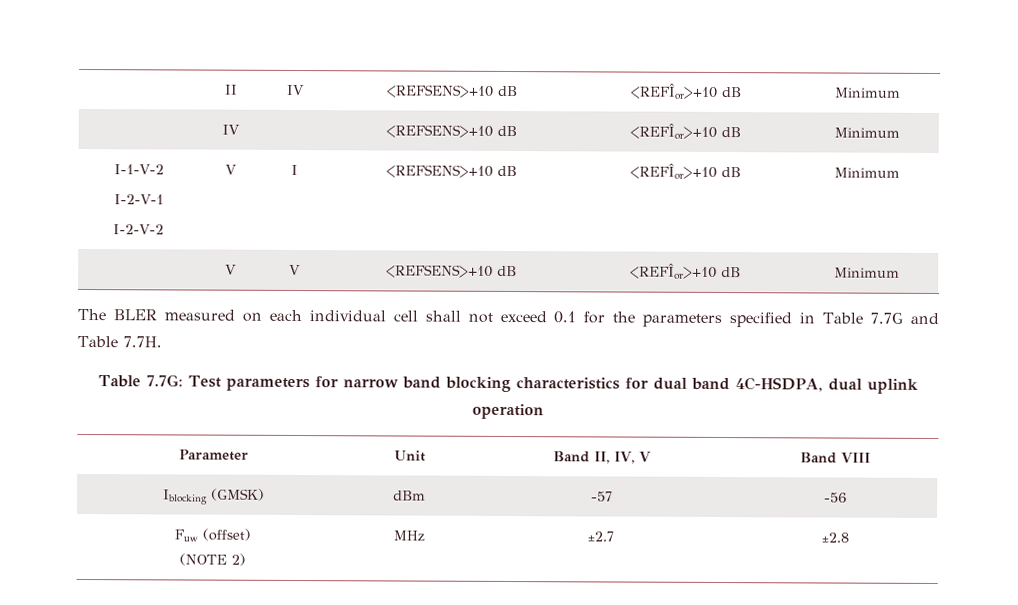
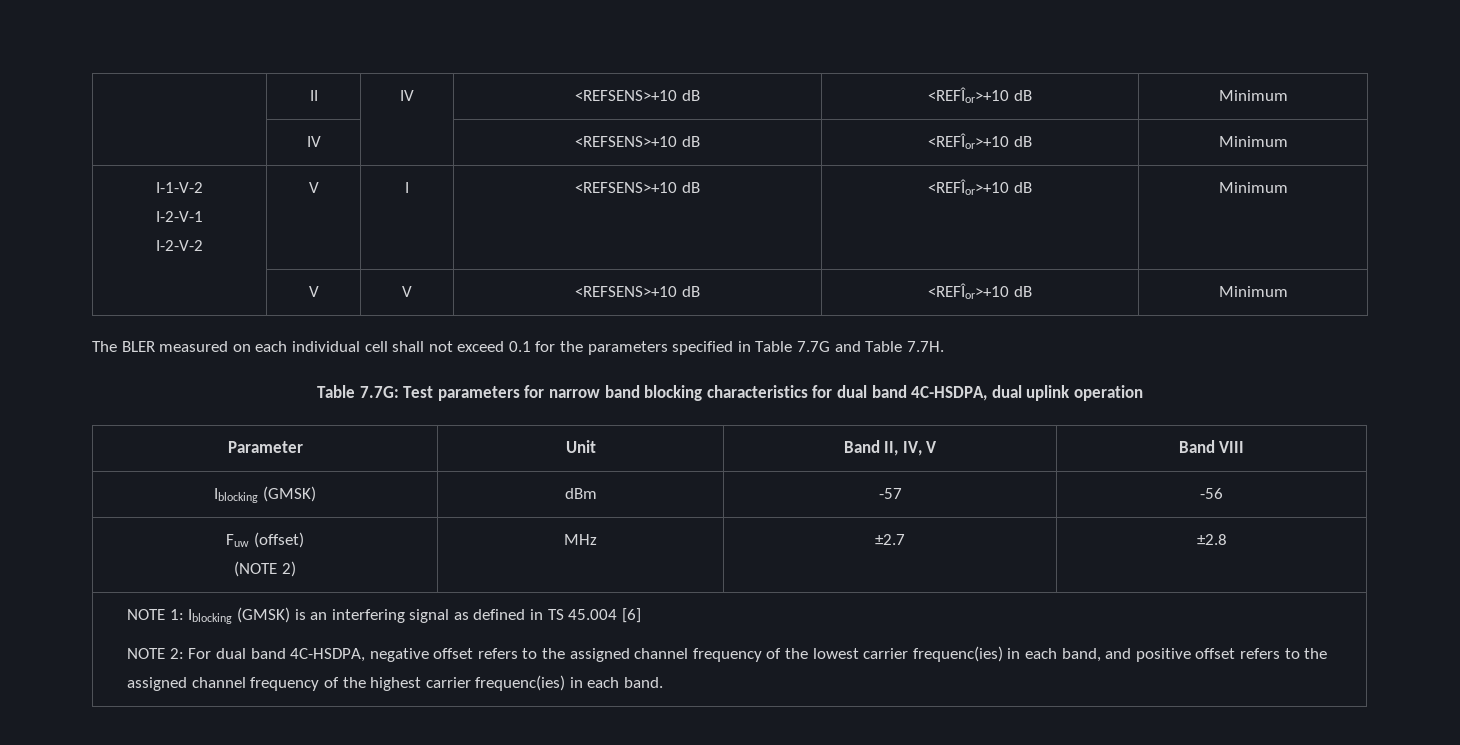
(849, 537) none -> [127,607,641,624] [127,646,1328,662] [127,675,664,691] // NOTE 1: Iblocking (GMSK) is an interfering signal as defined in TS 45.004 [6] // NOTE 2: For dual band 4C-HSDPA, negative offset refers to the assigned channel frequency of the lowest carrier frequenc(ies) in each band, and positive offset refers to the assigned channel frequency of the highest carrier frequenc(ies) in each band.

